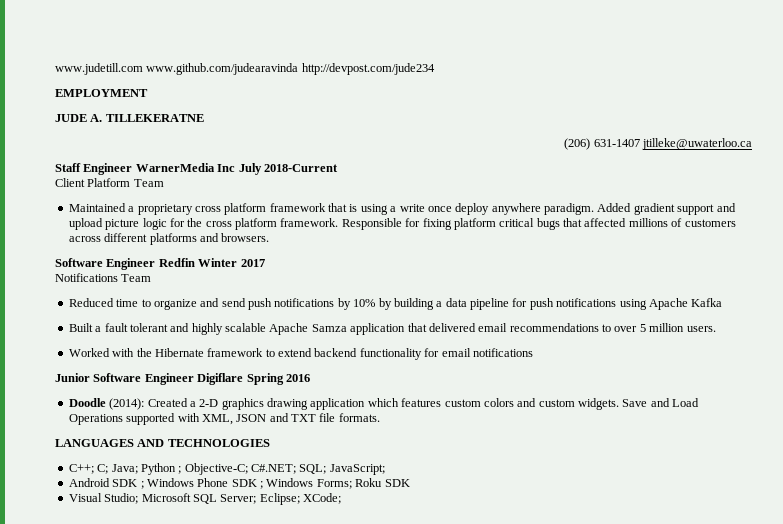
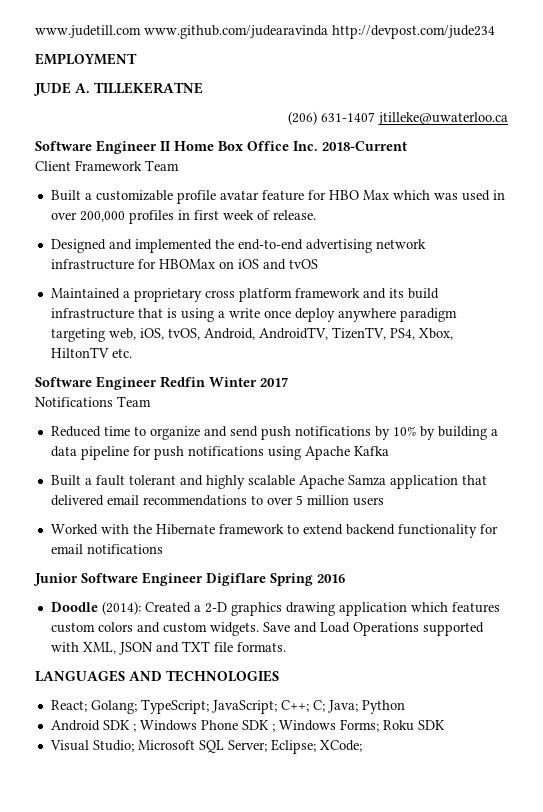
[55,163,262,175] Staff Engineer WarnerMedia Inc July -> [35,140,318,154] Software Engineer II Home Box Office Inc.
[87,178,164,187] Platform Team -> [75,160,179,171] [50,190,505,204] [50,210,316,224] [50,239,426,253] [50,259,318,270] Framework Team // Built a customizable profile avatar feature for HBO Max which was used in over 200,000 profiles in first week of release. // Designed and implemented the end-to-end advertising network infrastructure for HBOMax on iOS and tvOS
(326, 207) none -> [362,288,439,299] [50,308,134,319] and its build infrastructure
[544,203,736,215] [68,218,736,230] [68,233,270,245] paradigm. Added gradient support and upload picture logic for the cross platform framework. Responsible for fixing platform critical bugs that affected millions of customers across different platforms and browsers. -> [399,308,457,322] [50,327,453,342] [50,347,132,358] paradigm targeting web, iOS, tvOS, Android, AndroidTV, TizenTV, PS4, Xbox, HiltonTV etc.
[686,326,716,332] users. -> [352,497,384,506] users
(270, 443) none -> [50,699,277,714] React; Golang; TypeScript; JavaScript;
[178,463,385,475] ; Objective-C; C#.NET; SQL; JavaScript; -> (405, 707) none

